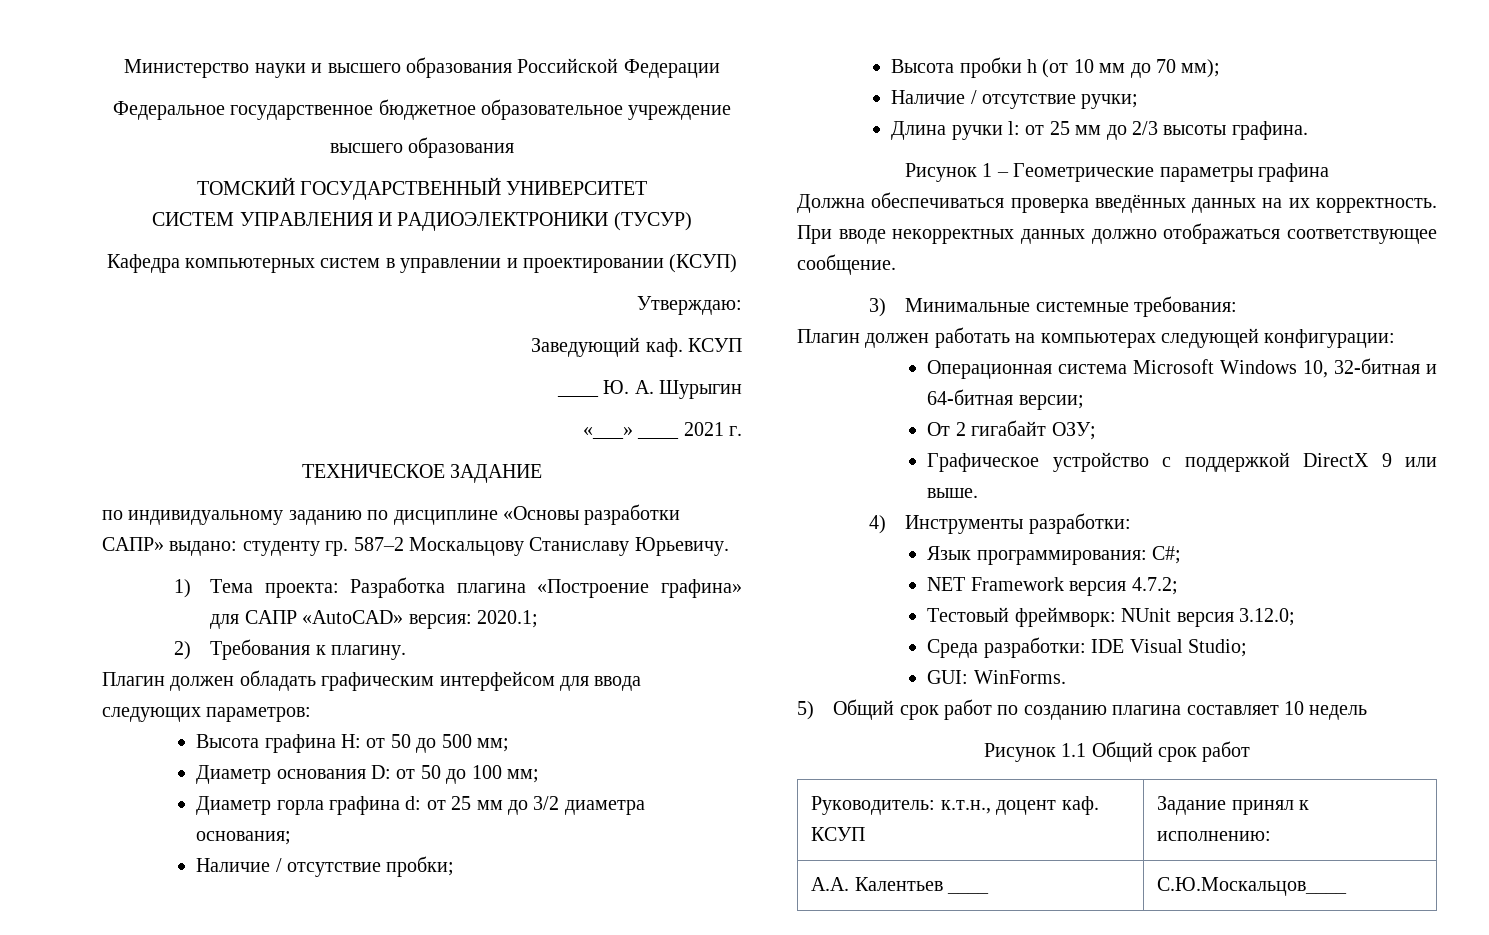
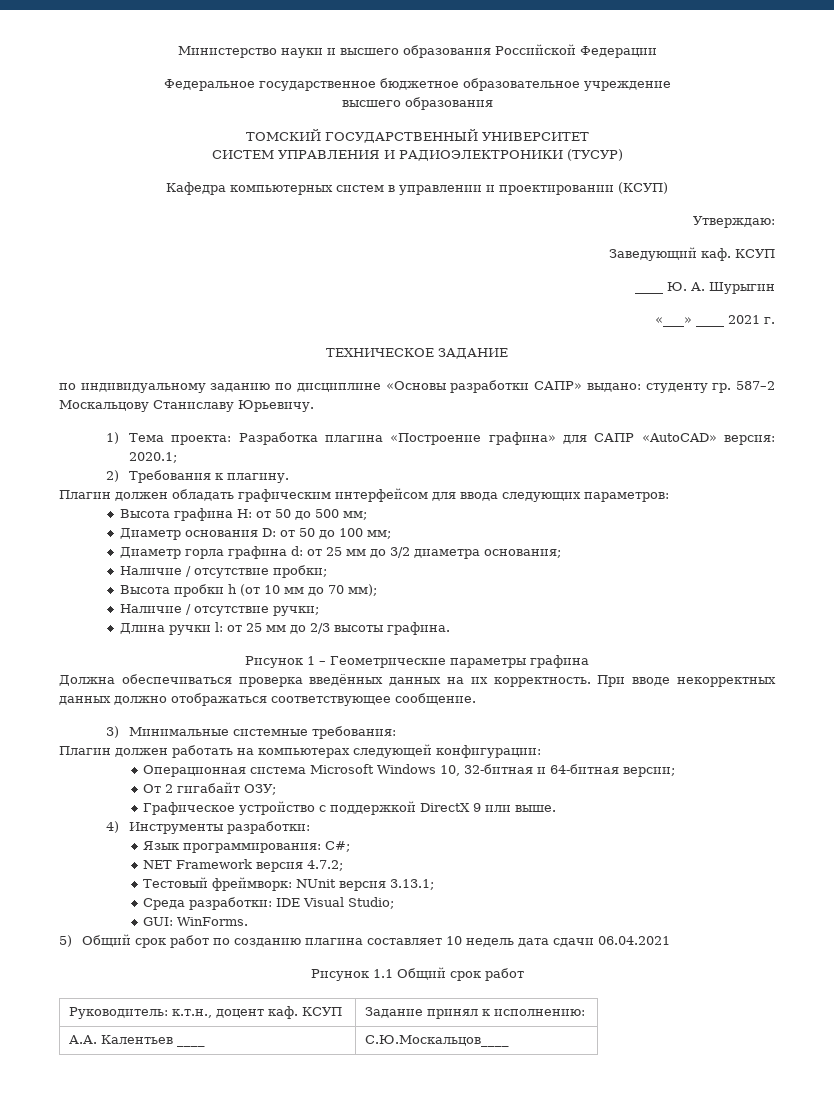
[1239,608,1296,626] 3.12.0; -> [390,879,435,890] 3.13.1;
(1368, 712) none -> [518,936,671,947] дата сдачи 06.04.2021

